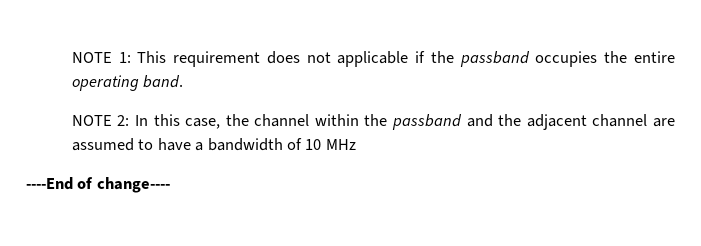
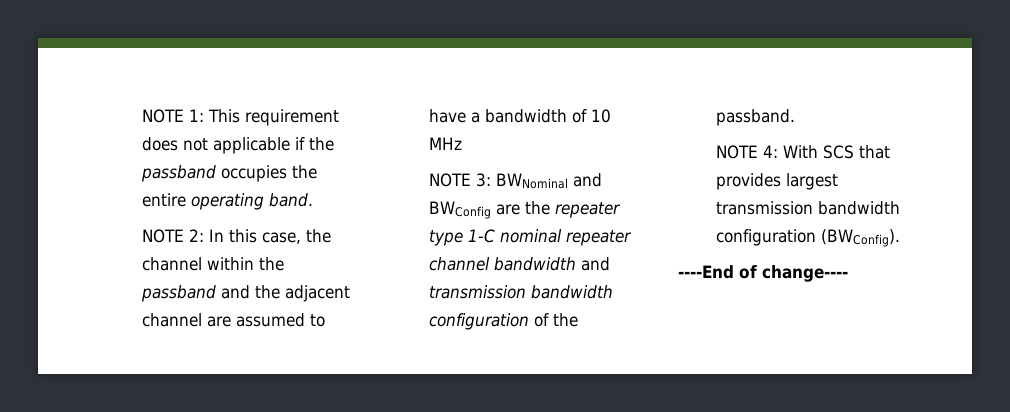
(356, 144) none -> [429,173,603,189] [429,201,622,219] [429,229,633,246] [429,257,611,271] [429,285,614,299] [429,313,579,330] [716,109,796,126] [716,145,891,159] [716,173,839,190] [716,201,901,215] [716,229,901,247] // NOTE 3: BWNominal and BWConfig are the repeater type 1-C nominal repeater channel bandwidth and transmission bandwidth configuration of the passband. // NOTE 4: With SCS that provides largest transmission bandwidth configuration (BWConfig).

